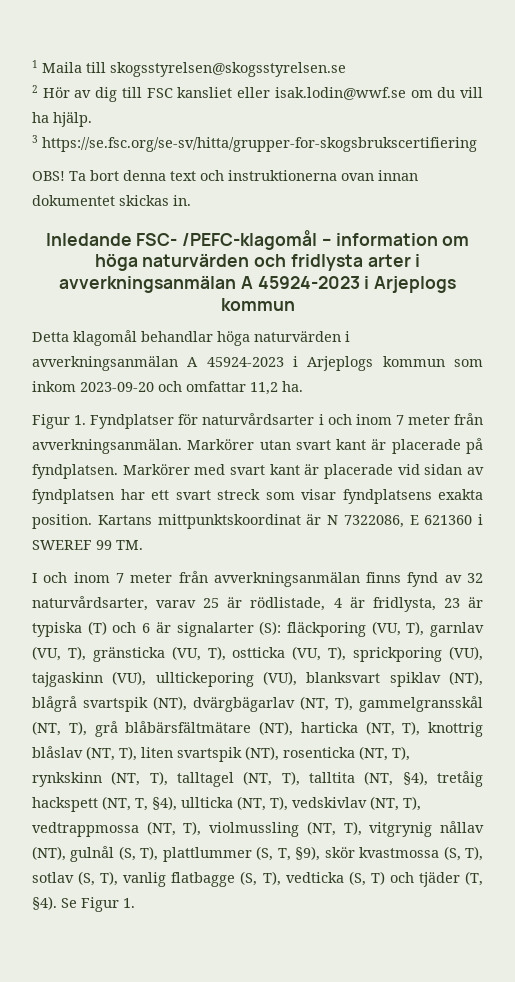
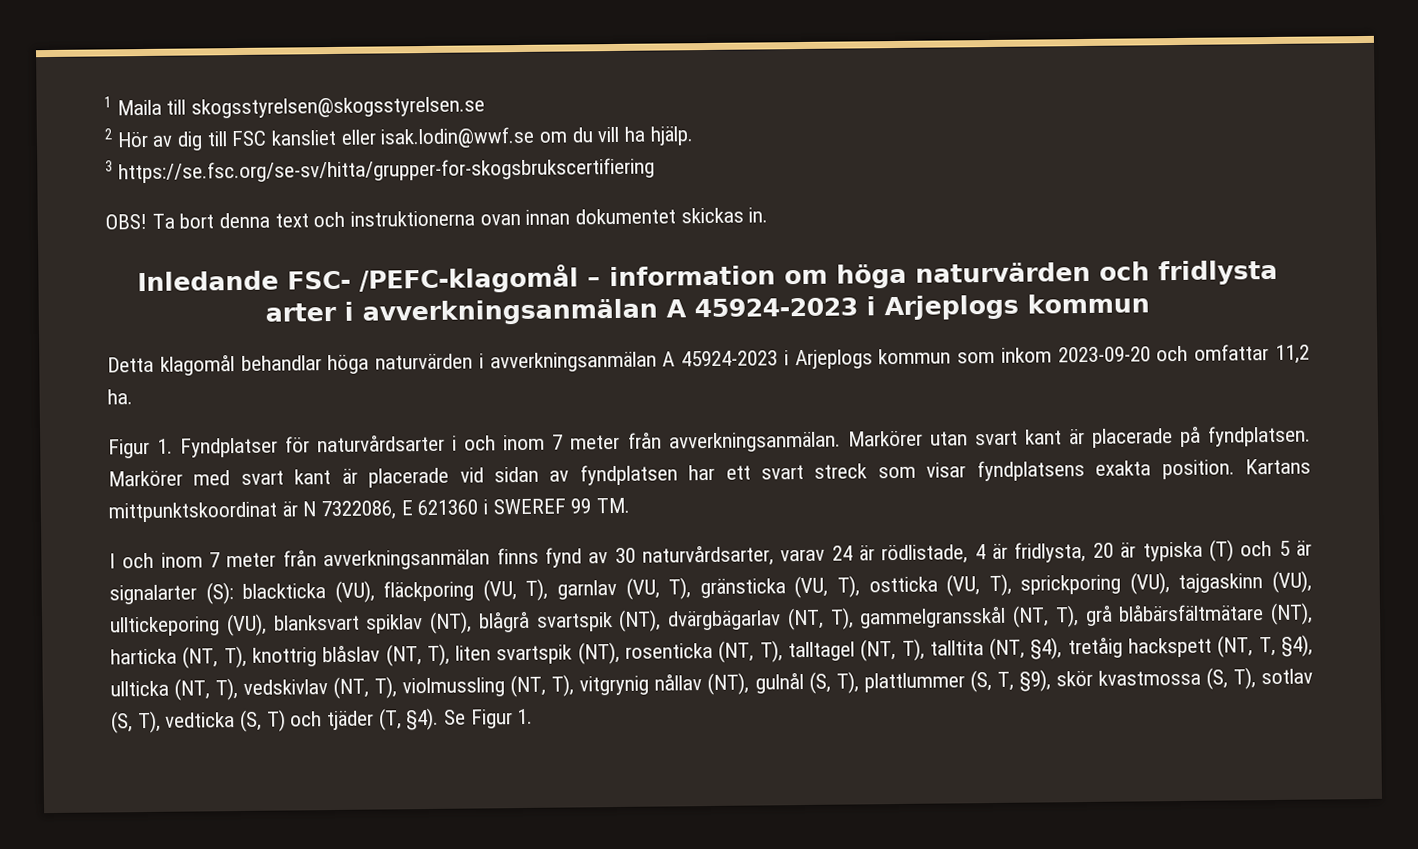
[467,573,484,583] 32 -> [614,547,636,564] 30
[203,598,220,608] 25 -> [831,545,853,561] 24
[443,598,460,608] 23 -> [1092,542,1114,558] 20
[142,623,151,633] 6 -> [1278,540,1290,556] 5
(282, 628) none -> [242,580,375,603] blackticka (VU),
[32,771,168,787] rynkskinn (NT, T), -> (783, 651) none
[32,821,202,837] vedtrappmossa (NT, T), -> (398, 687) none
[123,871,281,887] vanlig flatbagge (S, T), -> (161, 722) none

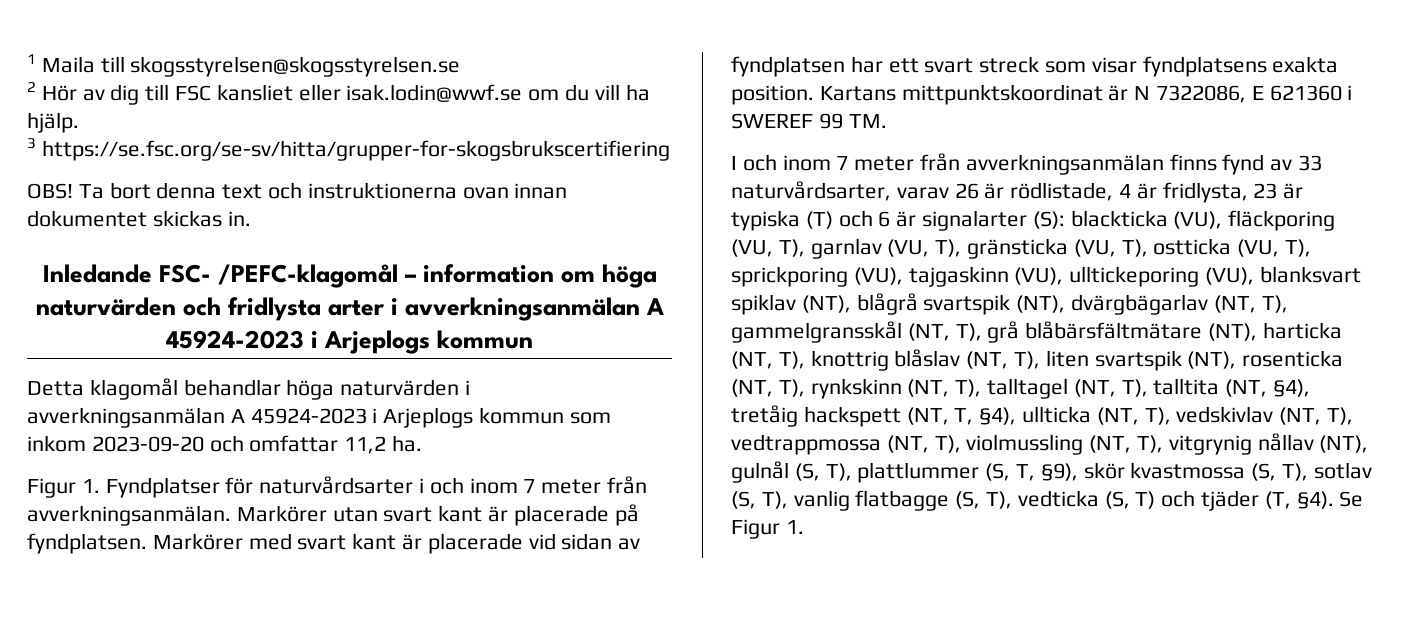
[614,547,636,564] 30 -> [1298,155,1323,171] 33
[831,545,853,561] 24 -> [954,183,979,199] 26
[1092,542,1114,558] 20 -> [1253,183,1278,199] 23
[1278,540,1290,556] 5 -> [878,211,891,227] 6
(783, 651) none -> [810,378,982,399] rynkskinn (NT, T),
(398, 687) none -> [731,434,961,455] vedtrappmossa (NT, T),
(161, 722) none -> [793,490,1013,511] vanlig flatbagge (S, T),

